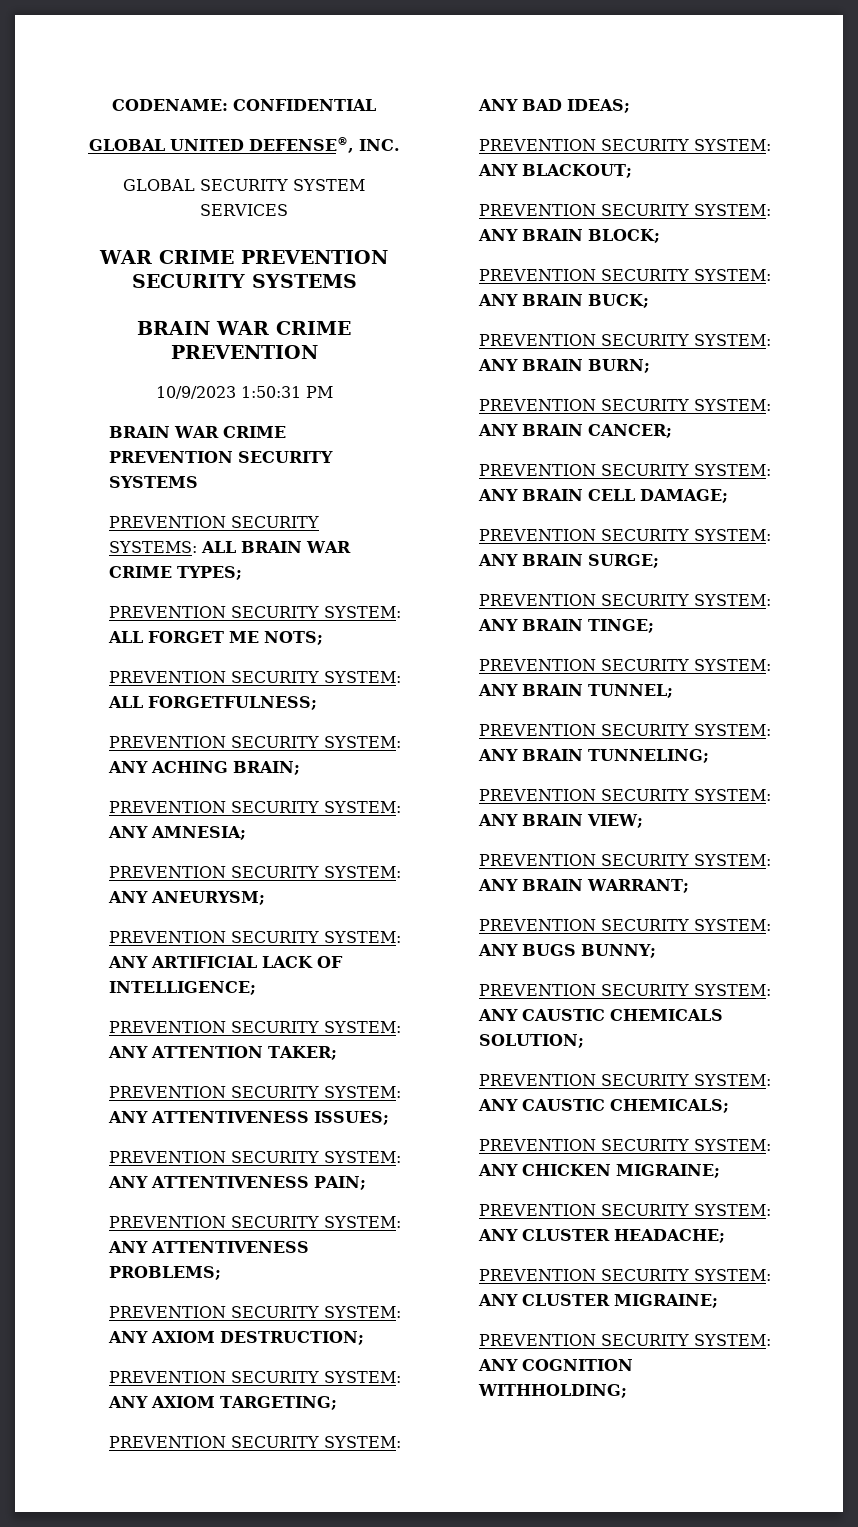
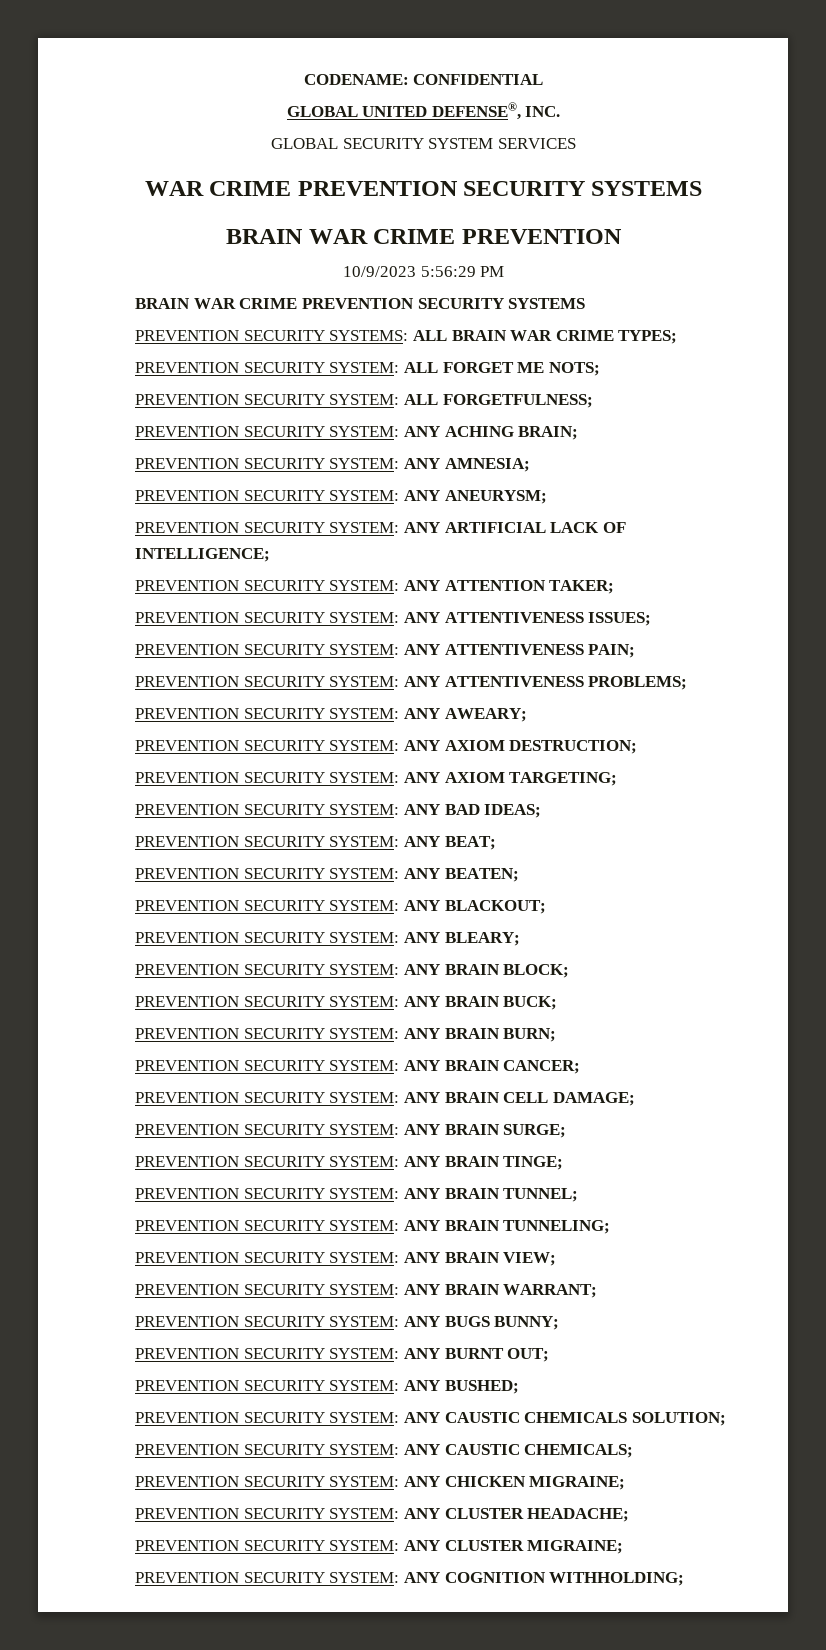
[240,386,301,398] 1:50:31 -> [420,266,476,277] 5:56:29
(222, 1273) none -> [135,708,527,722] // PREVENTION SECURITY SYSTEM: ANY AWEARY;
(631, 106) none -> [135,836,496,850] [135,868,519,882] // PREVENTION SECURITY SYSTEM: ANY BEAT; // PREVENTION SECURITY SYSTEM: ANY BEATEN;
(633, 171) none -> [135,932,520,946] // PREVENTION SECURITY SYSTEM: ANY BLEARY;
(657, 951) none -> [135,1348,550,1362] [135,1380,519,1394] // PREVENTION SECURITY SYSTEM: ANY BURNT OUT; // PREVENTION SECURITY SYSTEM: ANY BUSHED;

